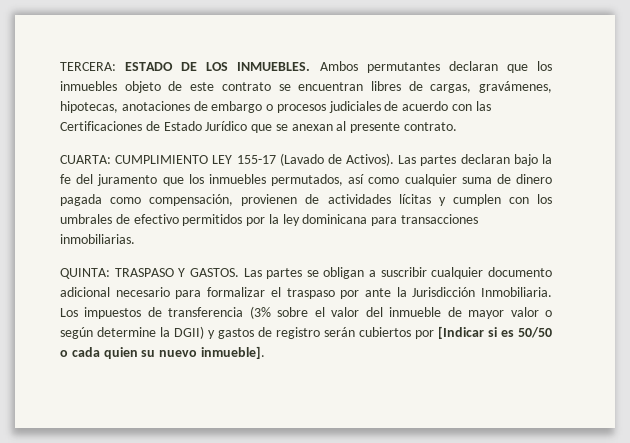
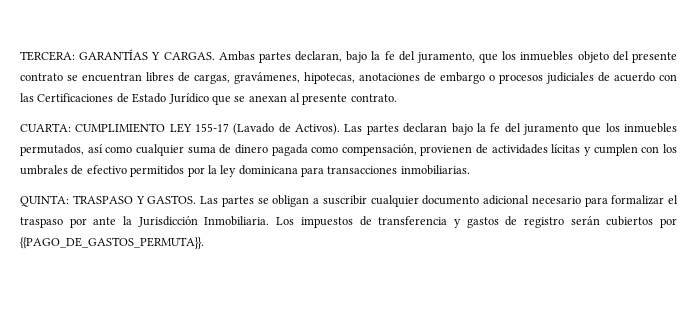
[125,61,498,73] ESTADO DE LOS INMUEBLES. Ambos permutantes declaran -> [79,49,475,63] GARANTÍAS Y CARGAS. Ambas partes declaran, bajo la fe del juramento,
[168,81,215,91] de este -> [612,51,677,63] del presente
[249,306,552,319] [60,326,204,339] (3% sobre el valor del inmueble de mayor valor o según determine la DGII) -> (448, 220) none
[438,326,552,339] [60,346,265,359] [Indicar si es 50/50 o cada quien su nuevo inmueble]. -> [20,237,204,249] {{PAGO_DE_GASTOS_PERMUTA}}.

